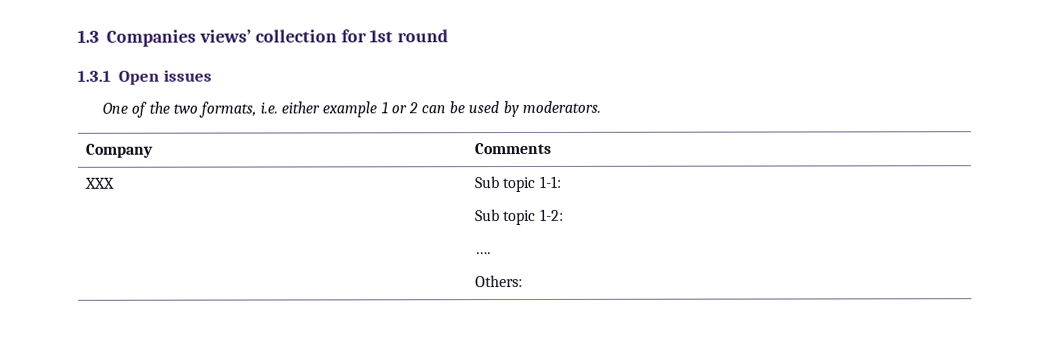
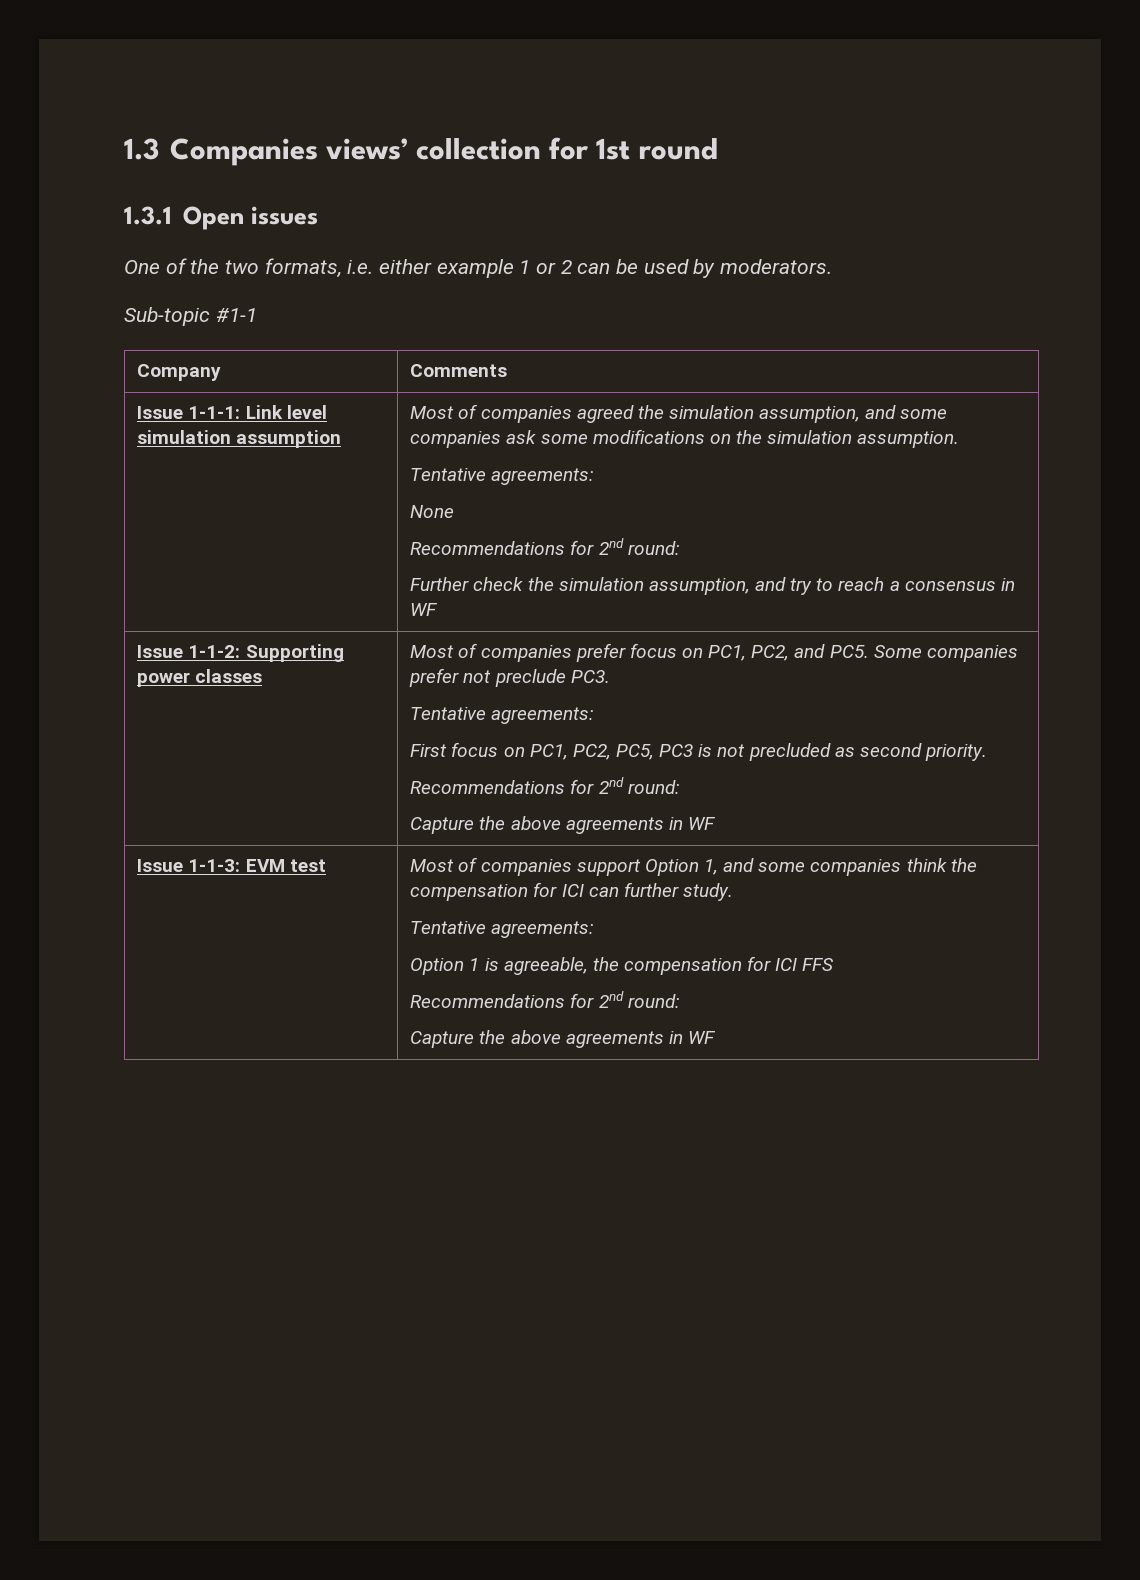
(601, 107) none -> [124,307,257,326] // Sub-topic #1-1
[84,177,115,189] [473,175,562,193] [474,208,564,226] [474,252,491,255] [474,275,523,288] XXX | Sub topic 1-1: // Sub topic 1-2: // …. // Others: -> [137,405,327,419] [137,430,342,448] [410,404,948,423] [410,429,960,448] [410,468,595,485] [410,505,455,518] [410,538,680,555] [410,577,1015,595] [410,603,439,616] [137,644,344,662] [137,669,263,687] [410,643,1018,662] [409,668,610,687] [410,707,595,724] [410,742,987,761] [410,777,680,794] [410,816,716,834] [137,859,326,872] [410,857,977,876] [410,882,733,901] [410,921,595,938] [410,956,835,975] [410,991,680,1008] [410,1030,716,1048] Issue 1-1-1: Link level simulation assumption | Most of companies agreed the simulation assumption, and some companies ask some modifications on the simulation assumption. // Tentative agreements: // None // Recommendations for 2nd round: // Further check the simulation assumption, and try to reach a consensus in WF // Issue 1-1-2: Supporting power classes | Most of companies prefer focus on PC1, PC2, and PC5. Some companies prefer not preclude PC3. // Tentative agreements: // First focus on PC1, PC2, PC5, PC3 is not precluded as second priority. // Recommendations for 2nd round: // Capture the above agreements in WF // Issue 1-1-3: EVM test | Most of companies support Option 1, and some companies think the compensation for ICI can further study. // Tentative agreements: // Option 1 is agreeable, the compensation for ICI FFS // Recommendations for 2nd round: // Capture the above agreements in WF

